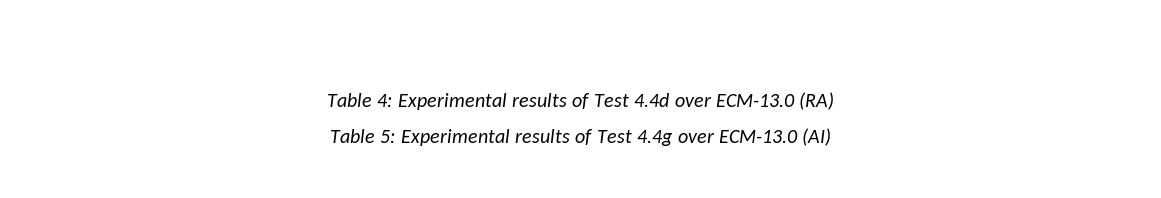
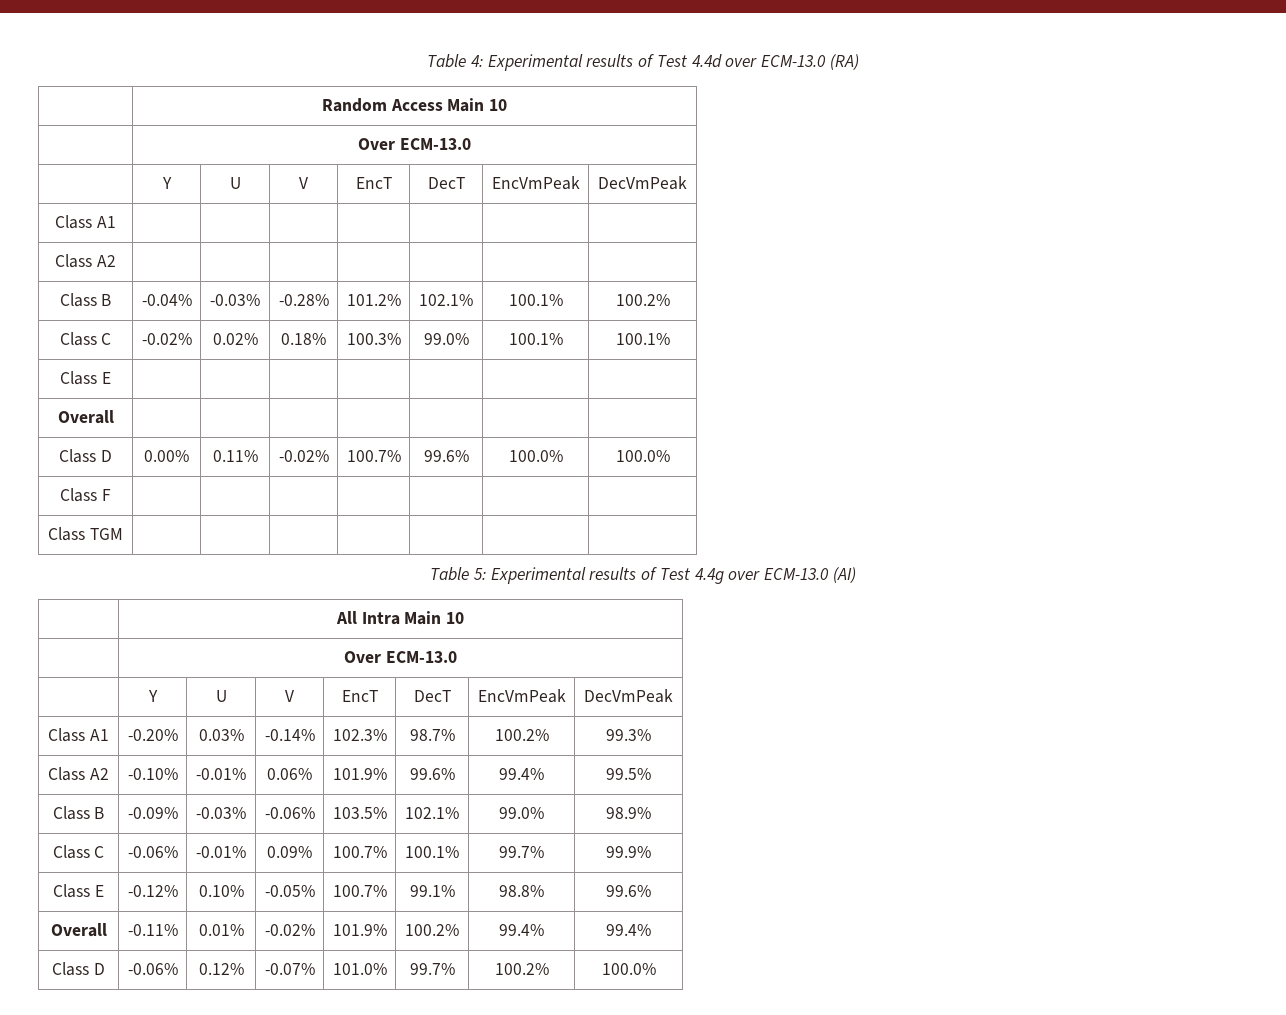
(835, 101) none -> [321,98,508,112] [358,138,471,150] [161,177,172,189] [229,177,241,189] [299,177,308,189] [355,177,392,189] [427,177,465,189] [491,176,580,190] [598,176,687,190] [55,215,116,229] [55,254,116,268] [59,293,112,307] [141,294,192,306] [210,294,260,306] [278,294,329,306] [346,294,401,306] [419,294,473,306] [508,294,563,306] [615,294,670,306] [59,332,112,346] [141,333,192,345] [212,333,258,345] [281,333,326,345] [346,333,401,345] [423,333,469,345] [508,333,563,345] [615,333,670,345] [60,371,111,385] [57,410,114,424] [59,449,112,463] [144,450,189,462] [212,450,258,462] [278,450,329,462] [346,450,401,462] [423,450,469,462] [508,450,563,462] [615,450,670,462] [60,488,111,502] [48,527,123,541] // | Random Access Main 10 // | Over ECM-13.0 // | Y | U | V | EncT | DecT | EncVmPeak | DecVmPeak // Class A1 | | | | | | | // Class A2 | | | | | | | // Class B | -0.04% | -0.03% | -0.28% | 101.2% | 102.1% | 100.1% | 100.2% // Class C | -0.02% | 0.02% | 0.18% | 100.3% | 99.0% | 100.1% | 100.1% // Class E | | | | | | | // Overall | | | | | | | // Class D | 0.00% | 0.11% | -0.02% | 100.7% | 99.6% | 100.0% | 100.0% // Class F | | | | | | | // Class TGM | | | | | | |
(832, 137) none -> [335,611,465,625] [344,651,457,663] [147,690,158,702] [215,690,227,702] [285,690,294,702] [341,690,378,702] [413,690,451,702] [477,689,566,703] [584,689,673,703] [48,728,109,742] [127,729,178,741] [198,729,244,741] [264,729,315,741] [332,729,387,741] [409,729,455,741] [494,729,549,741] [606,729,651,741] [48,767,109,781] [127,768,178,780] [196,768,246,780] [267,768,312,780] [332,768,387,780] [409,768,455,780] [499,768,544,780] [606,768,651,780] [52,806,105,820] [127,807,178,819] [196,807,246,819] [264,807,315,819] [332,807,387,819] [405,807,459,819] [499,807,544,819] [606,807,651,819] [52,845,105,859] [127,846,178,858] [196,846,246,858] [267,846,312,858] [332,846,387,858] [405,846,459,858] [499,846,544,858] [606,846,651,858] [53,884,104,898] [127,885,178,897] [198,885,244,897] [264,885,315,897] [332,885,387,897] [409,885,455,897] [499,885,544,897] [606,885,651,897] [50,923,107,937] [127,924,178,936] [198,924,244,936] [264,924,315,936] [332,924,387,936] [405,924,459,936] [499,924,544,936] [606,924,651,936] [52,962,105,976] [127,963,178,975] [198,963,244,975] [264,963,315,975] [332,963,387,975] [409,963,455,975] [494,963,549,975] [601,963,656,975] // | All Intra Main 10 // | Over ECM-13.0 // | Y | U | V | EncT | DecT | EncVmPeak | DecVmPeak // Class A1 | -0.20% | 0.03% | -0.14% | 102.3% | 98.7% | 100.2% | 99.3% // Class A2 | -0.10% | -0.01% | 0.06% | 101.9% | 99.6% | 99.4% | 99.5% // Class B | -0.09% | -0.03% | -0.06% | 103.5% | 102.1% | 99.0% | 98.9% // Class C | -0.06% | -0.01% | 0.09% | 100.7% | 100.1% | 99.7% | 99.9% // Class E | -0.12% | 0.10% | -0.05% | 100.7% | 99.1% | 98.8% | 99.6% // Overall | -0.11% | 0.01% | -0.02% | 101.9% | 100.2% | 99.4% | 99.4% // Class D | -0.06% | 0.12% | -0.07% | 101.0% | 99.7% | 100.2% | 100.0%

